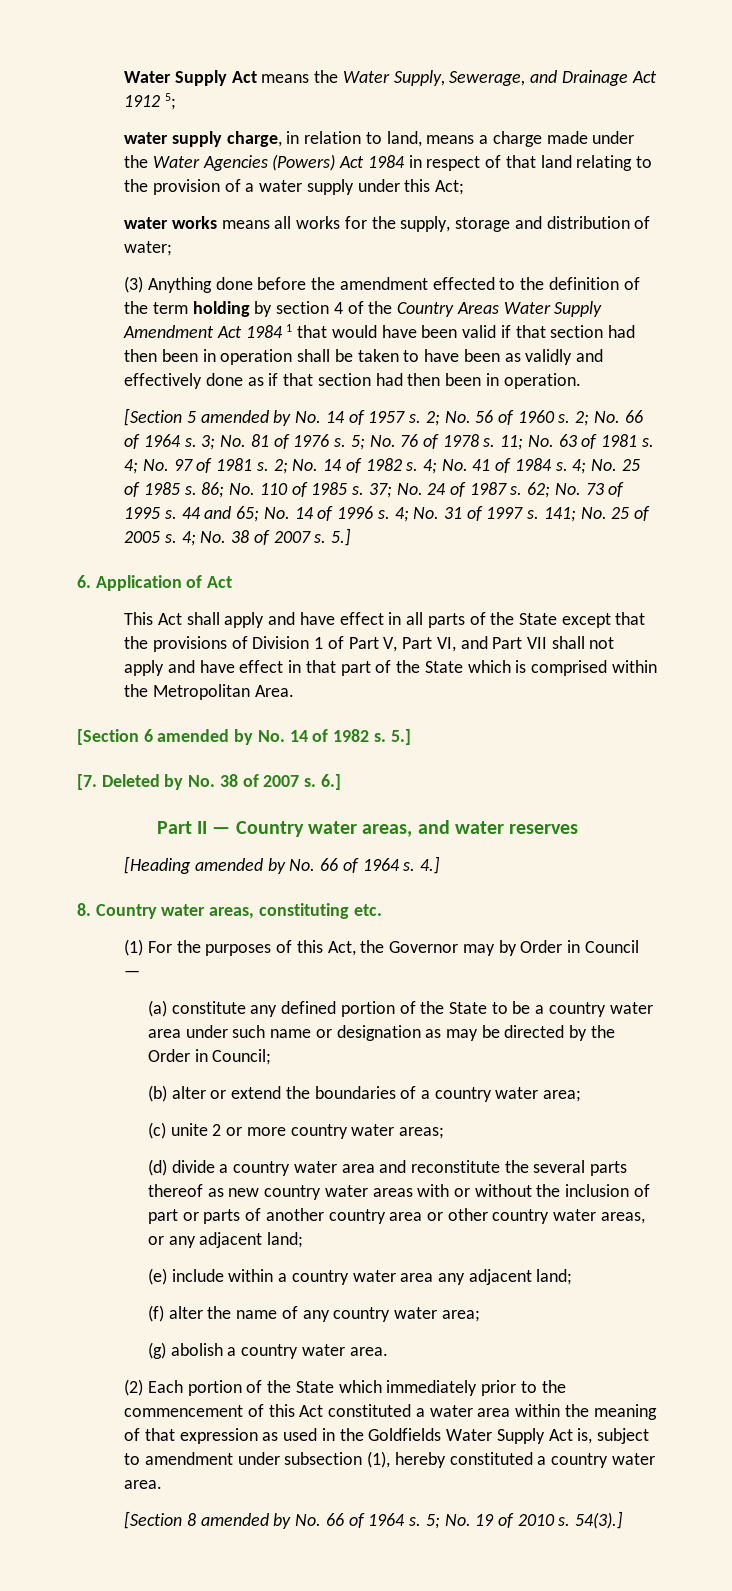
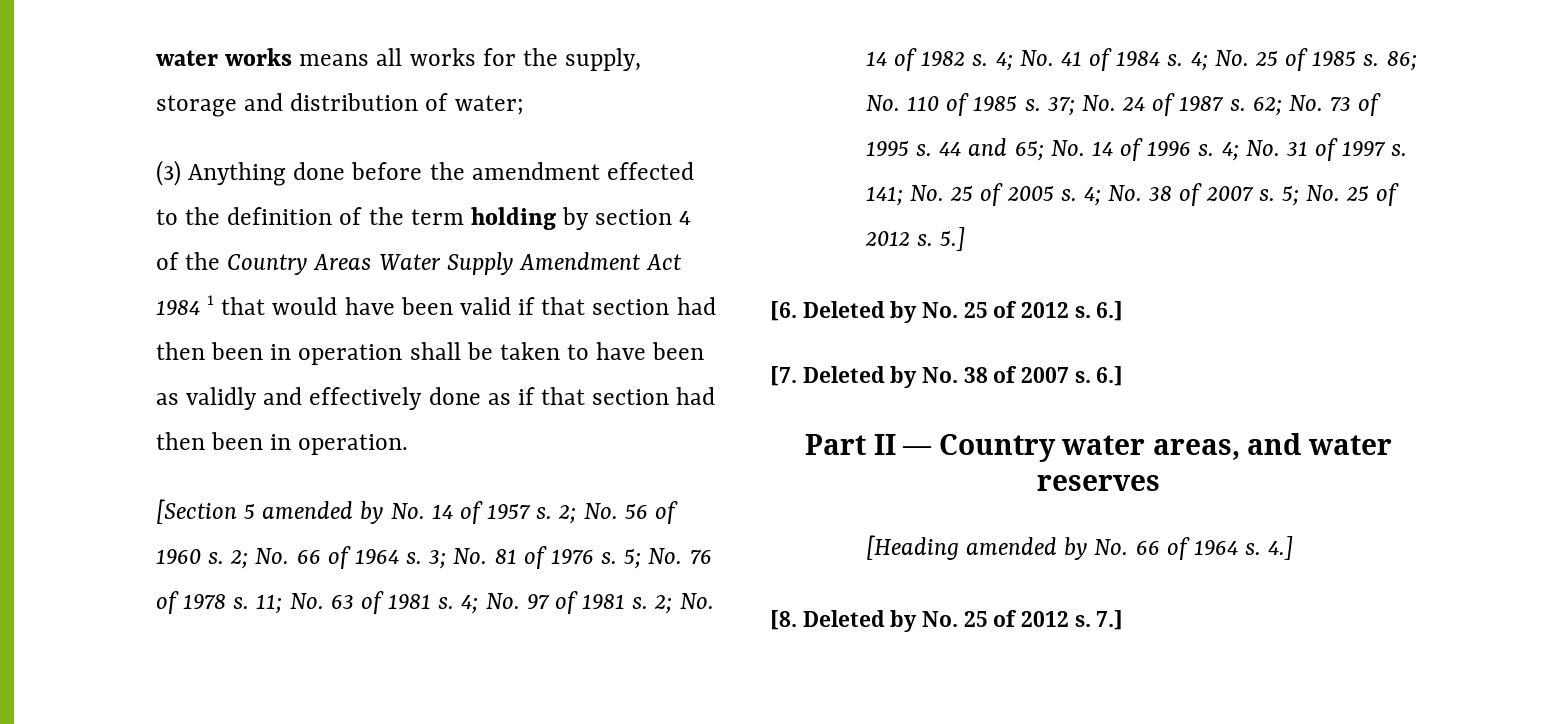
[124,70,657,86] [124,93,177,110] [124,131,635,147] [124,154,652,171] [124,179,465,195] Water Supply Act means the Water Supply, Sewerage, and Drainage Act 1912 5; // water supply charge, in relation to land, means a charge made under the Water Agencies (Powers) Act 1984 in respect of that land relating to the provision of a water supply under this Act; // -> (156, 58) none
[331,528,352,546] [77,575,233,591] [124,612,646,628] [124,636,615,652] [124,660,657,676] [124,684,294,700] [77,729,411,745] 5.] // 6. Application of Act // This Act shall apply and have effect in all parts of the State except that the provisions of Division 1 of Part V, Part VI, and Part VII shall not apply and have effect in that part of the State which is comprised within the Metropolitan Area. // [Section 6 amended by No. 14 of 1982 s. 5.] -> [1281,183,1400,206] [865,227,966,251] [770,301,1124,323] 5; No. 25 of 2012 s. 5.] // [6. Deleted by No. 25 of 2012 s. 6.]
[77,903,382,919] [124,939,639,956] [124,970,141,977] [147,1000,653,1017] [147,1025,615,1041] [147,1049,272,1065] [147,1085,582,1102] [147,1122,445,1139] [147,1159,628,1176] [147,1184,650,1200] [147,1208,645,1224] [147,1232,304,1248] [147,1268,573,1285] [147,1305,480,1322] [147,1342,388,1359] [124,1379,566,1396] [124,1404,657,1420] [124,1428,649,1444] [124,1451,655,1468] [124,1480,163,1489] [124,1511,624,1529] 8. Country water areas, constituting etc. // (1) For the purposes of this Act, the Governor may by Order in Council — // (a) constitute any defined portion of the State to be a country water area under such name or designation as may be directed by the Order in Council; // (b) alter or extend the boundaries of a country water area; // (c) unite 2 or more country water areas; // (d) divide a country water area and reconstitute the several parts thereof as new country water areas with or without the inclusion of part or parts of another country area or other country water areas, or any adjacent land; // (e) include within a country water area any adjacent land; // (f) alter the name of any country water area; // (g) abolish a country water area. // (2) Each portion of the State which immediately prior to the commencement of this Act constituted a water area within the meaning of that expression as used in the Goldfields Water Supply Act is, subject to amendment under subsection (1), hereby constituted a country water area. // [Section 8 amended by No. 66 of 1964 s. 5; No. 19 of 2010 s. 54(3).] -> [770,610,1124,632] [8. Deleted by No. 25 of 2012 s. 7.]

